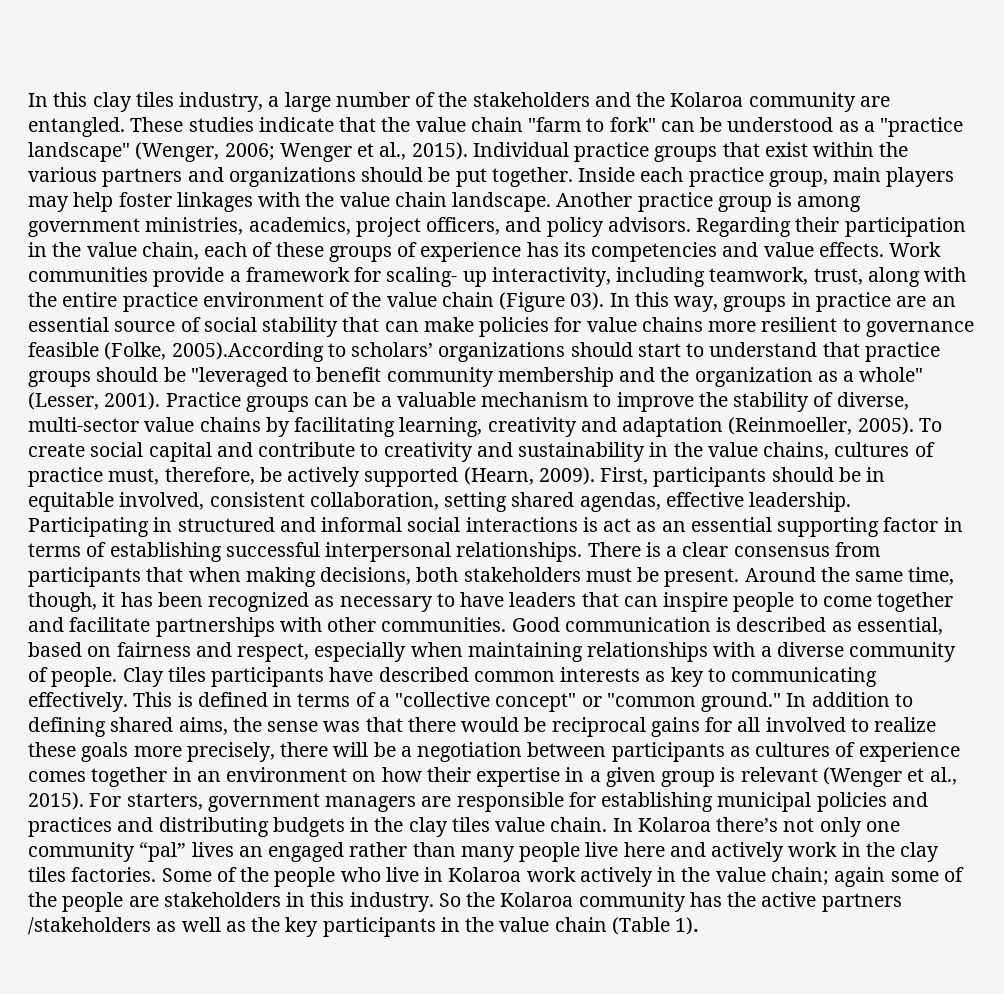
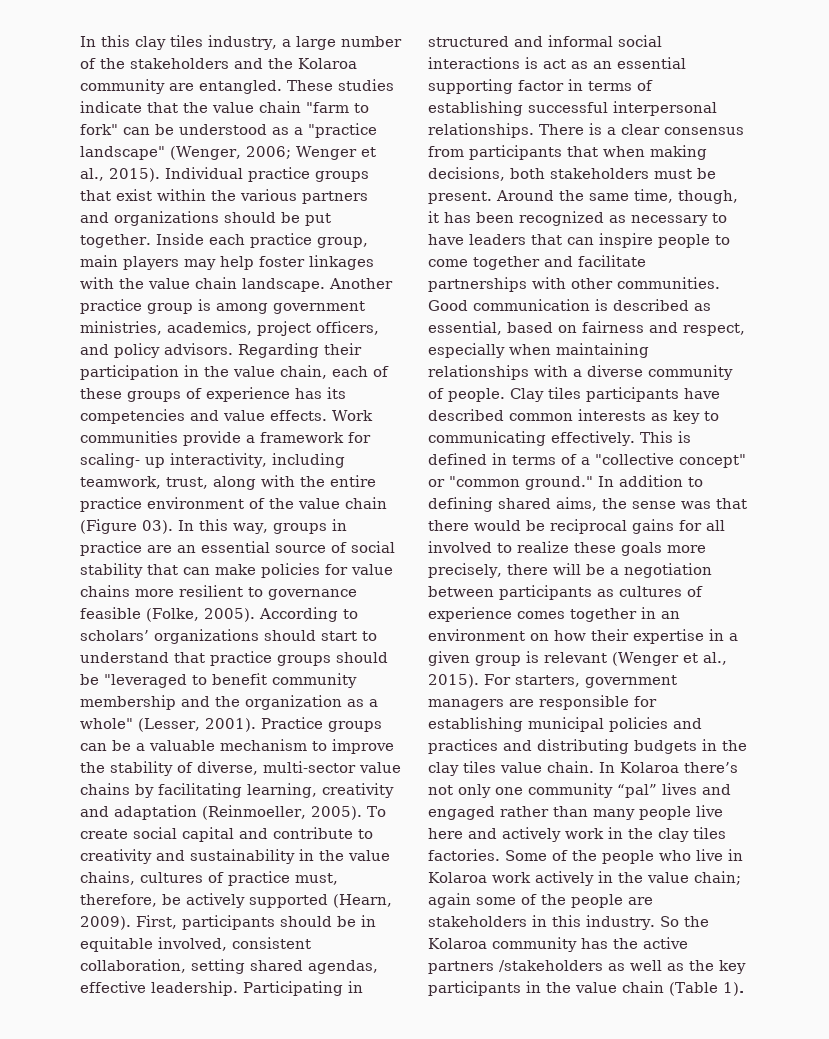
[171,342,324,362] 2005).According -> [204,607,338,622] 2005). According
[238,846,263,857] an -> [702,784,731,795] and

